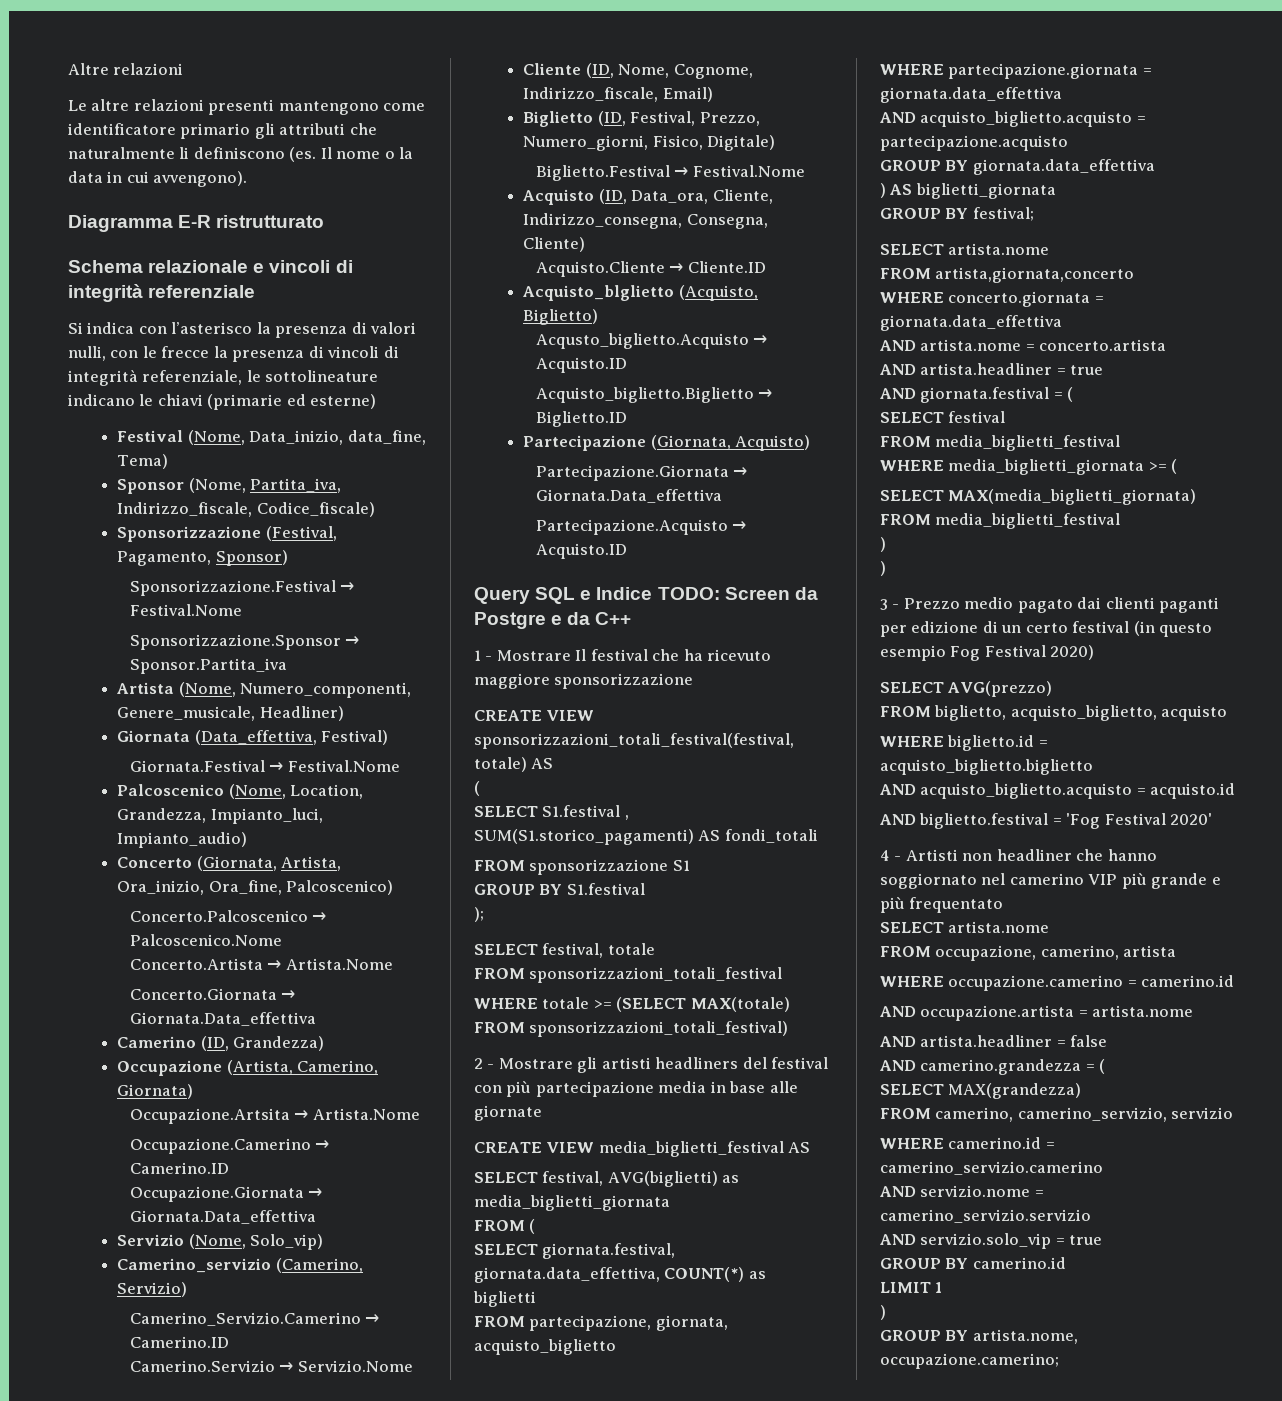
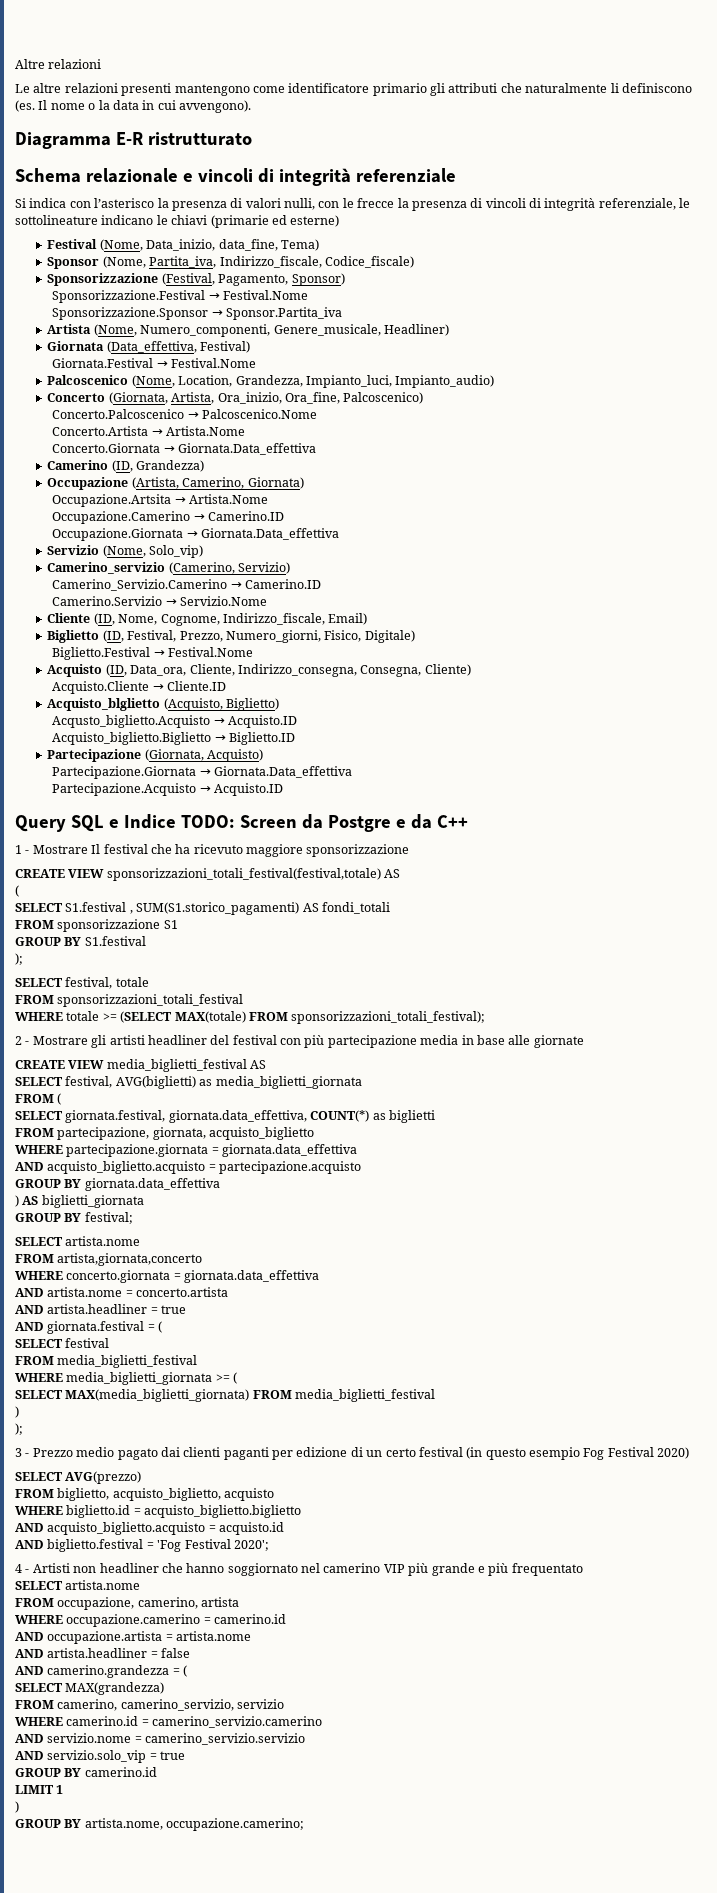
[529,1021,789,1037] sponsorizzazioni_totali_festival) -> [291,1011,486,1024] sponsorizzazioni_totali_festival);
[655,1057,739,1069] headliners -> [147,1035,207,1045] headliner
[880,561,886,576] ) -> [15,1423,23,1435] );
[1170,813,1213,825] 2020' -> [233,1540,269,1551] 2020';

